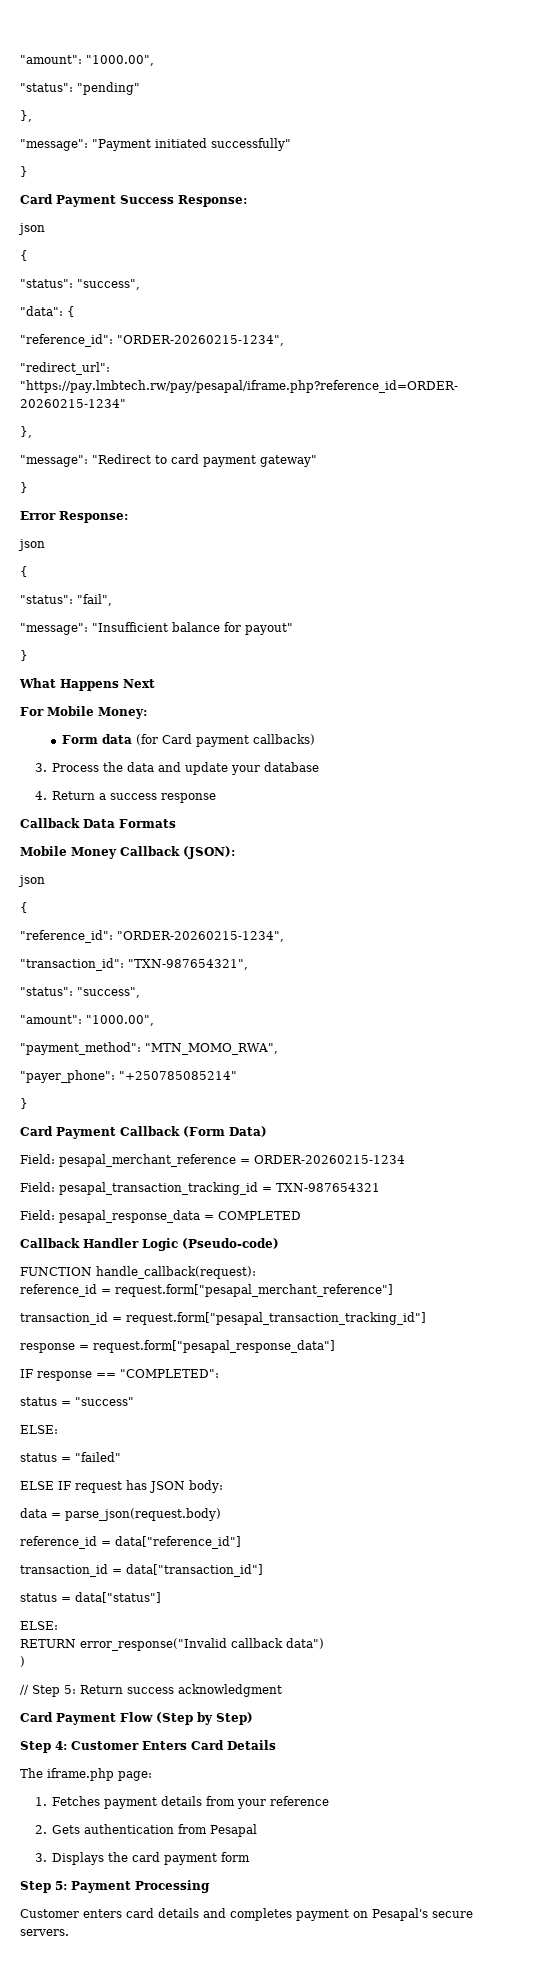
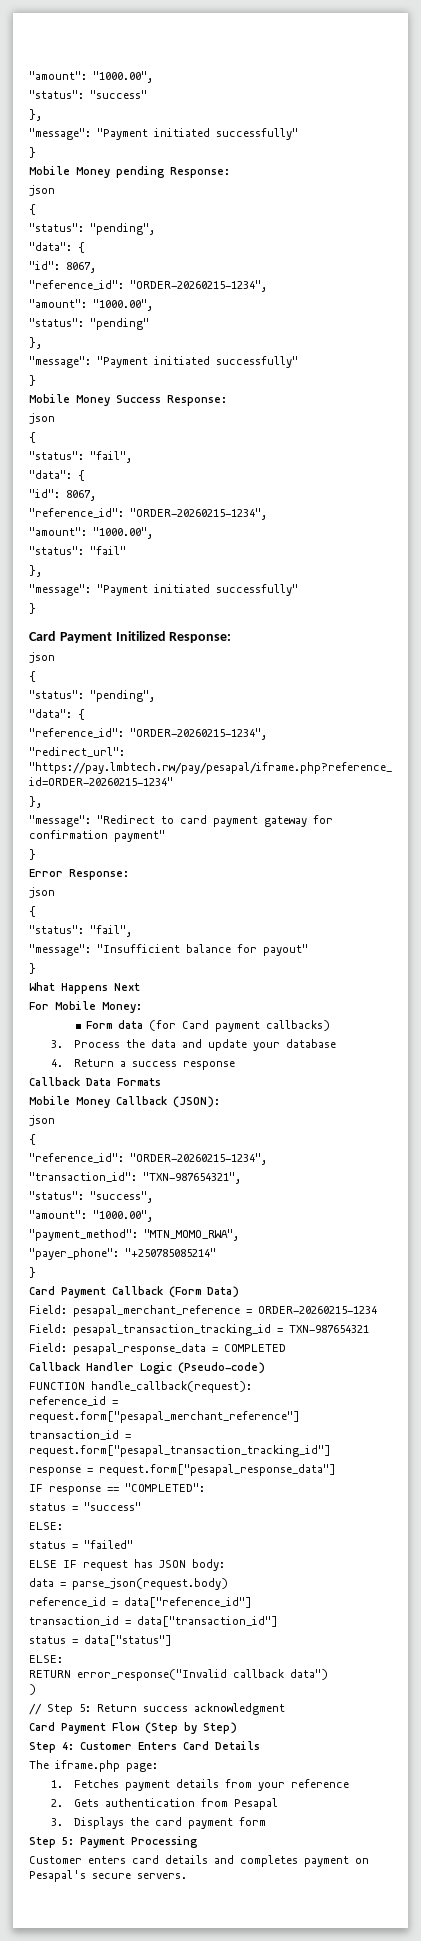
[20,55,154,66] "amount": "1000.00", -> [29,71,153,83] [29,90,147,99] [29,109,42,121] [29,128,298,140] [29,147,36,158] [29,166,230,178] [29,185,55,196] [29,204,36,215] [29,223,155,235] [29,242,85,253] [29,261,96,273] [29,280,267,292] [29,299,153,311] "amount": "1000.00", // "status": "success" // }, // "message": "Payment initiated successfully" // } // Mobile Money pending Response: // json // { // "status": "pending", // "data": { // "id": 8067, // "reference_id": "ORDER-20260215-1234", // "amount": "1000.00",
[20,194,116,207] Card Payment -> [29,394,110,406] Mobile Money
[77,279,140,290] "success", -> [90,451,132,463] [29,470,85,481] [29,489,96,501] [29,508,267,520] [29,527,153,539] [29,546,126,555] [29,565,42,577] [29,584,298,596] [29,603,36,614] [29,631,232,643] [29,652,55,663] [29,671,36,682] [29,690,155,702] "fail", // "data": { // "id": 8067, // "reference_id": "ORDER-20260215-1234", // "amount": "1000.00", // "status": "fail" // }, // "message": "Payment initiated successfully" // } // Card Payment Initilized Response: // json // { // "status": "pending",
[260,455,317,467] gateway" -> [264,815,333,827] [29,830,165,842] gateway for confirmation payment"

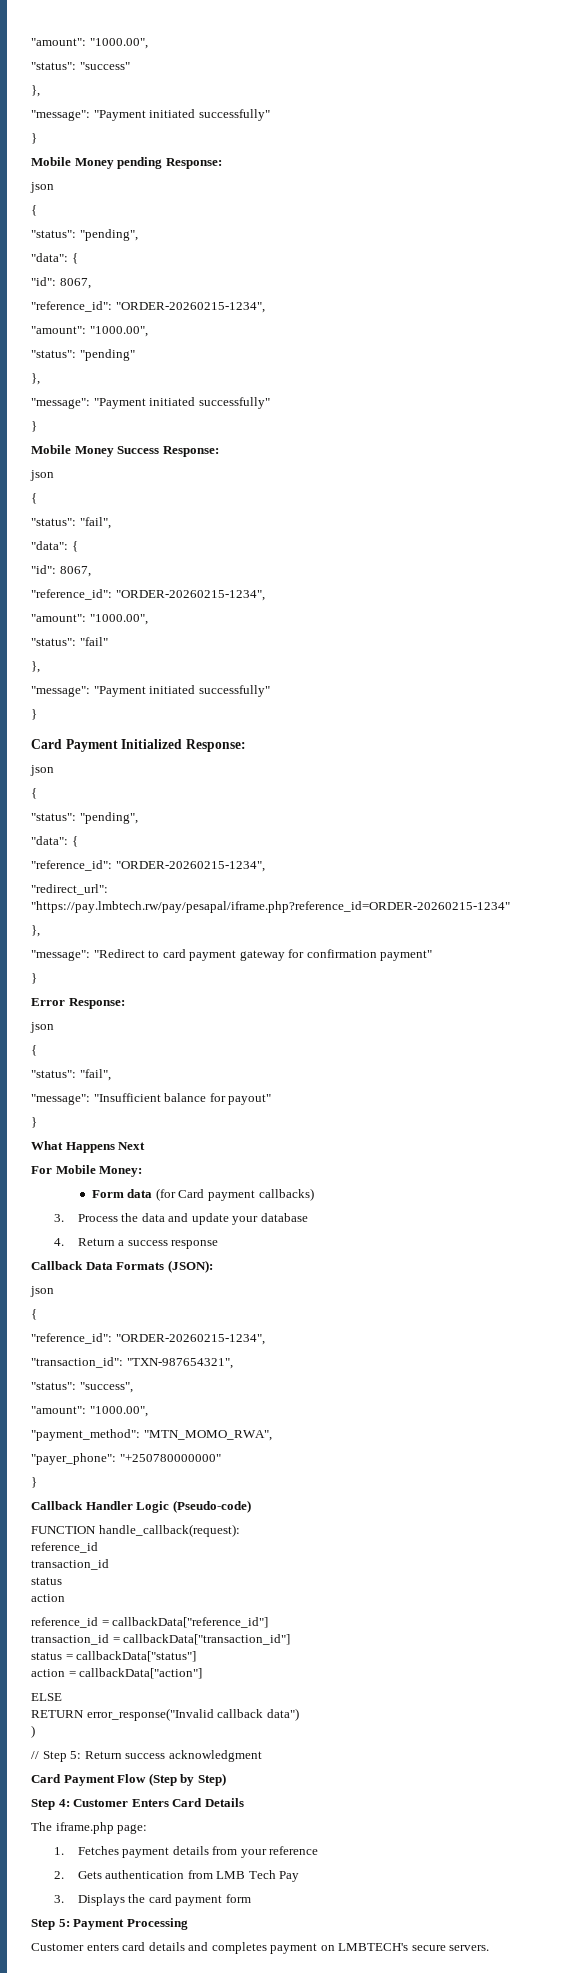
[115,631,166,641] Initilized -> [121,739,183,749] Initialized
[29,1096,167,1108] // Mobile Money Callback -> (165, 1266) none
[125,1248,216,1257] [29,1267,36,1278] [29,1286,239,1298] [29,1305,377,1317] [29,1324,369,1336] [29,1343,286,1355] "+250785085214" // } // Card Payment Callback (Form Data) // Field: pesapal_merchant_reference = ORDER-20260215-1234 // Field: pesapal_transaction_tracking_id = TXN-987654321 // Field: pesapal_response_data = COMPLETED -> [119,1454,221,1462] [31,1477,37,1488] "+250780000000" // }
[112,1400,118,1405] [29,1411,300,1423] [29,1430,131,1440] [29,1445,331,1457] [29,1464,336,1476] [29,1483,205,1495] [29,1502,141,1511] [29,1522,63,1530] [29,1540,133,1549] [29,1559,225,1571] [29,1578,228,1590] [29,1597,252,1608] [29,1616,278,1627] [29,1635,172,1646] [29,1655,63,1663] = request.form["pesapal_merchant_reference"] // transaction_id = request.form["pesapal_transaction_tracking_id"] // response = request.form["pesapal_response_data"] // IF response == "COMPLETED": // status = "success" // ELSE: // status = "failed" // ELSE IF request has JSON body: // data = parse_json(request.body) // reference_id = data["reference_id"] // transaction_id = data["transaction_id"] // status = data["status"] // ELSE: -> [31,1559,109,1570] [31,1577,62,1585] [31,1594,65,1602] [31,1617,269,1628] [31,1634,291,1645] [31,1651,197,1662] [31,1668,203,1679] [31,1693,62,1701] // transaction_id // status // action // reference_id = callbackData["reference_id"] // transaction_id = callbackData["transaction_id"] // status = callbackData["status"] // action = callbackData["action"] // ELSE
[233,1798,278,1810] Pesapal -> [216,1870,300,1882] LMB Tech Pay
[29,1870,86,1882] Pesapal's -> [338,1943,409,1951] LMBTECH's

